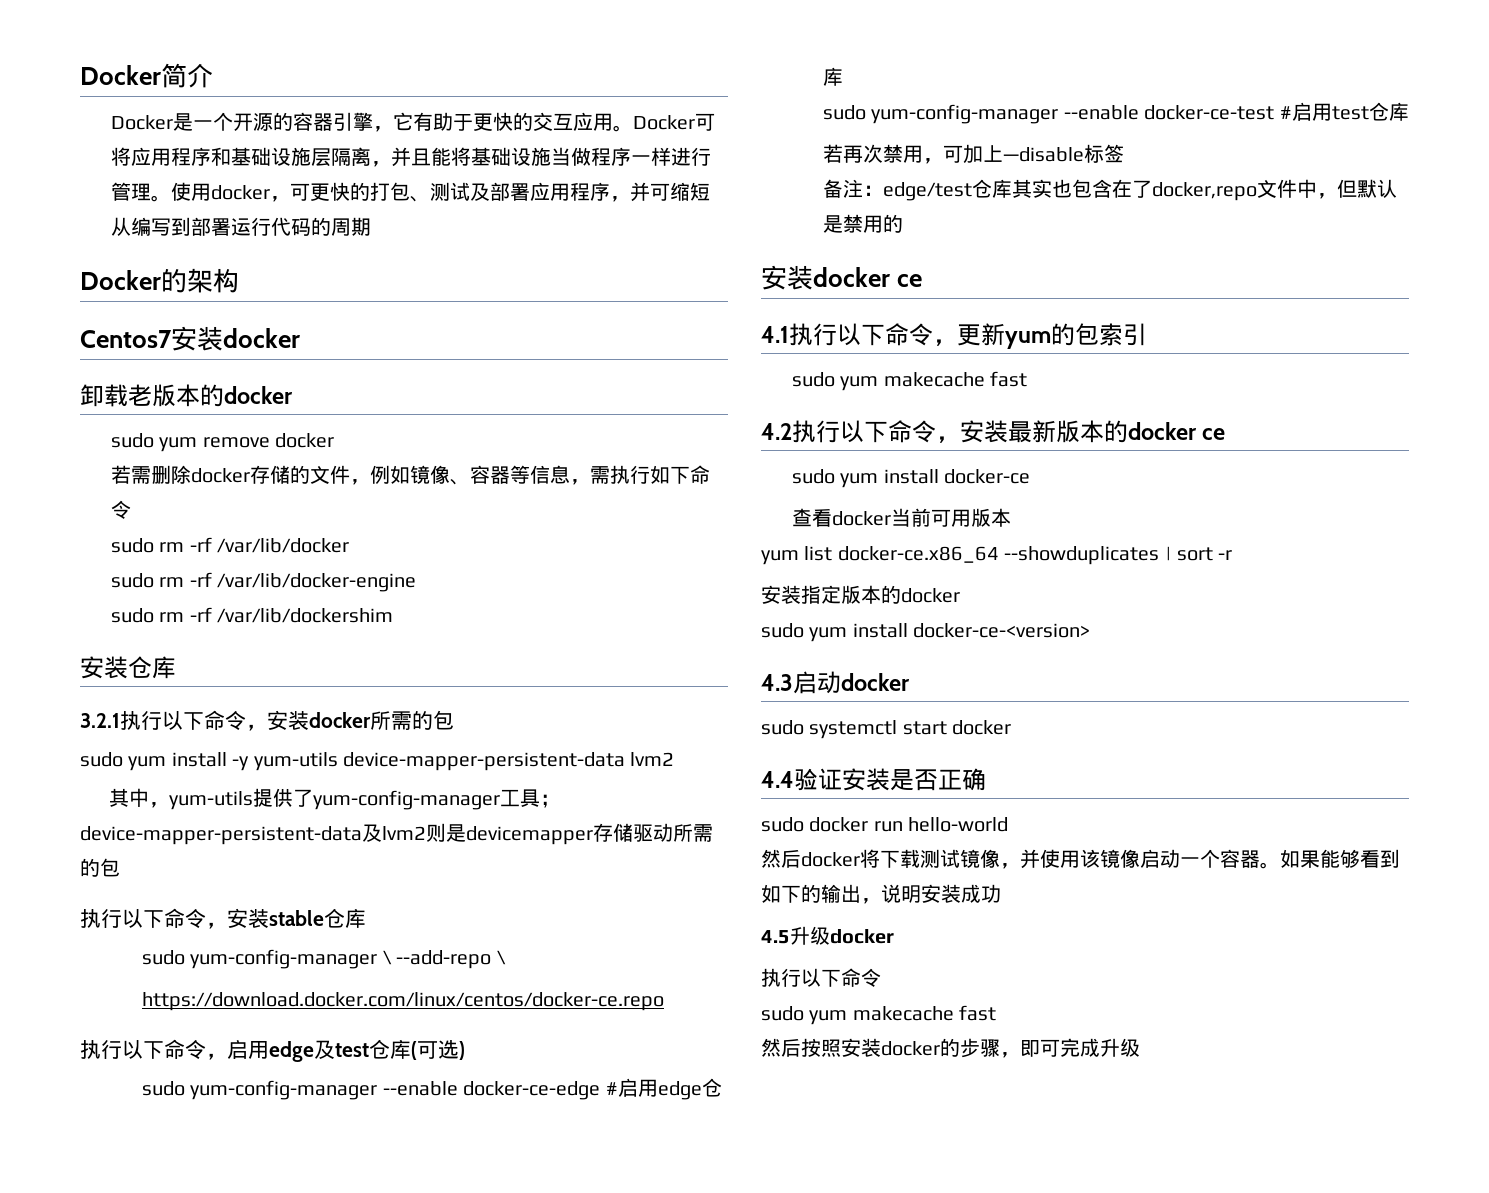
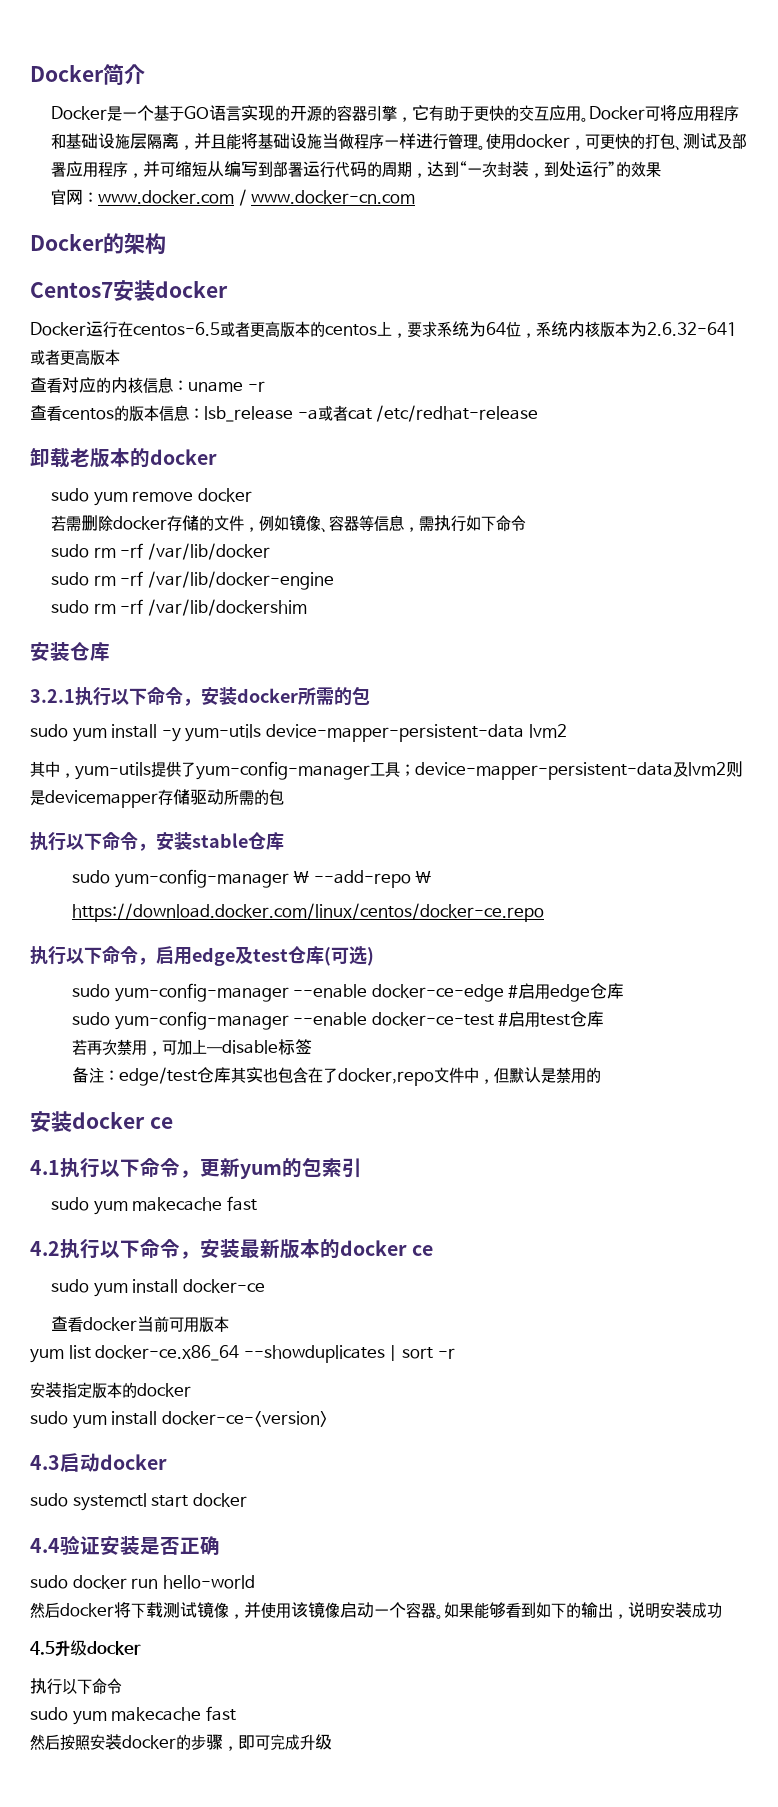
(233, 121) none -> [154,105,291,121] 基于GO语言实现的
(371, 226) none -> [412,161,662,178] [51,189,416,206] ，达到“一次封装，到处运行”的效果 // 官网：www.docker.com / www.docker-cn.com
(300, 338) none -> [30,321,737,338] [30,349,120,366] [30,377,265,394] [30,405,539,422] // Docker运行在centos-6.5或者更高版本的centos上，要求系统为64位，系统内核版本为2.6.32-641或者更高版本 // 查看对应的内核信息：uname -r // 查看centos的版本信息：lsb_release -a或者cat /etc/redhat-release

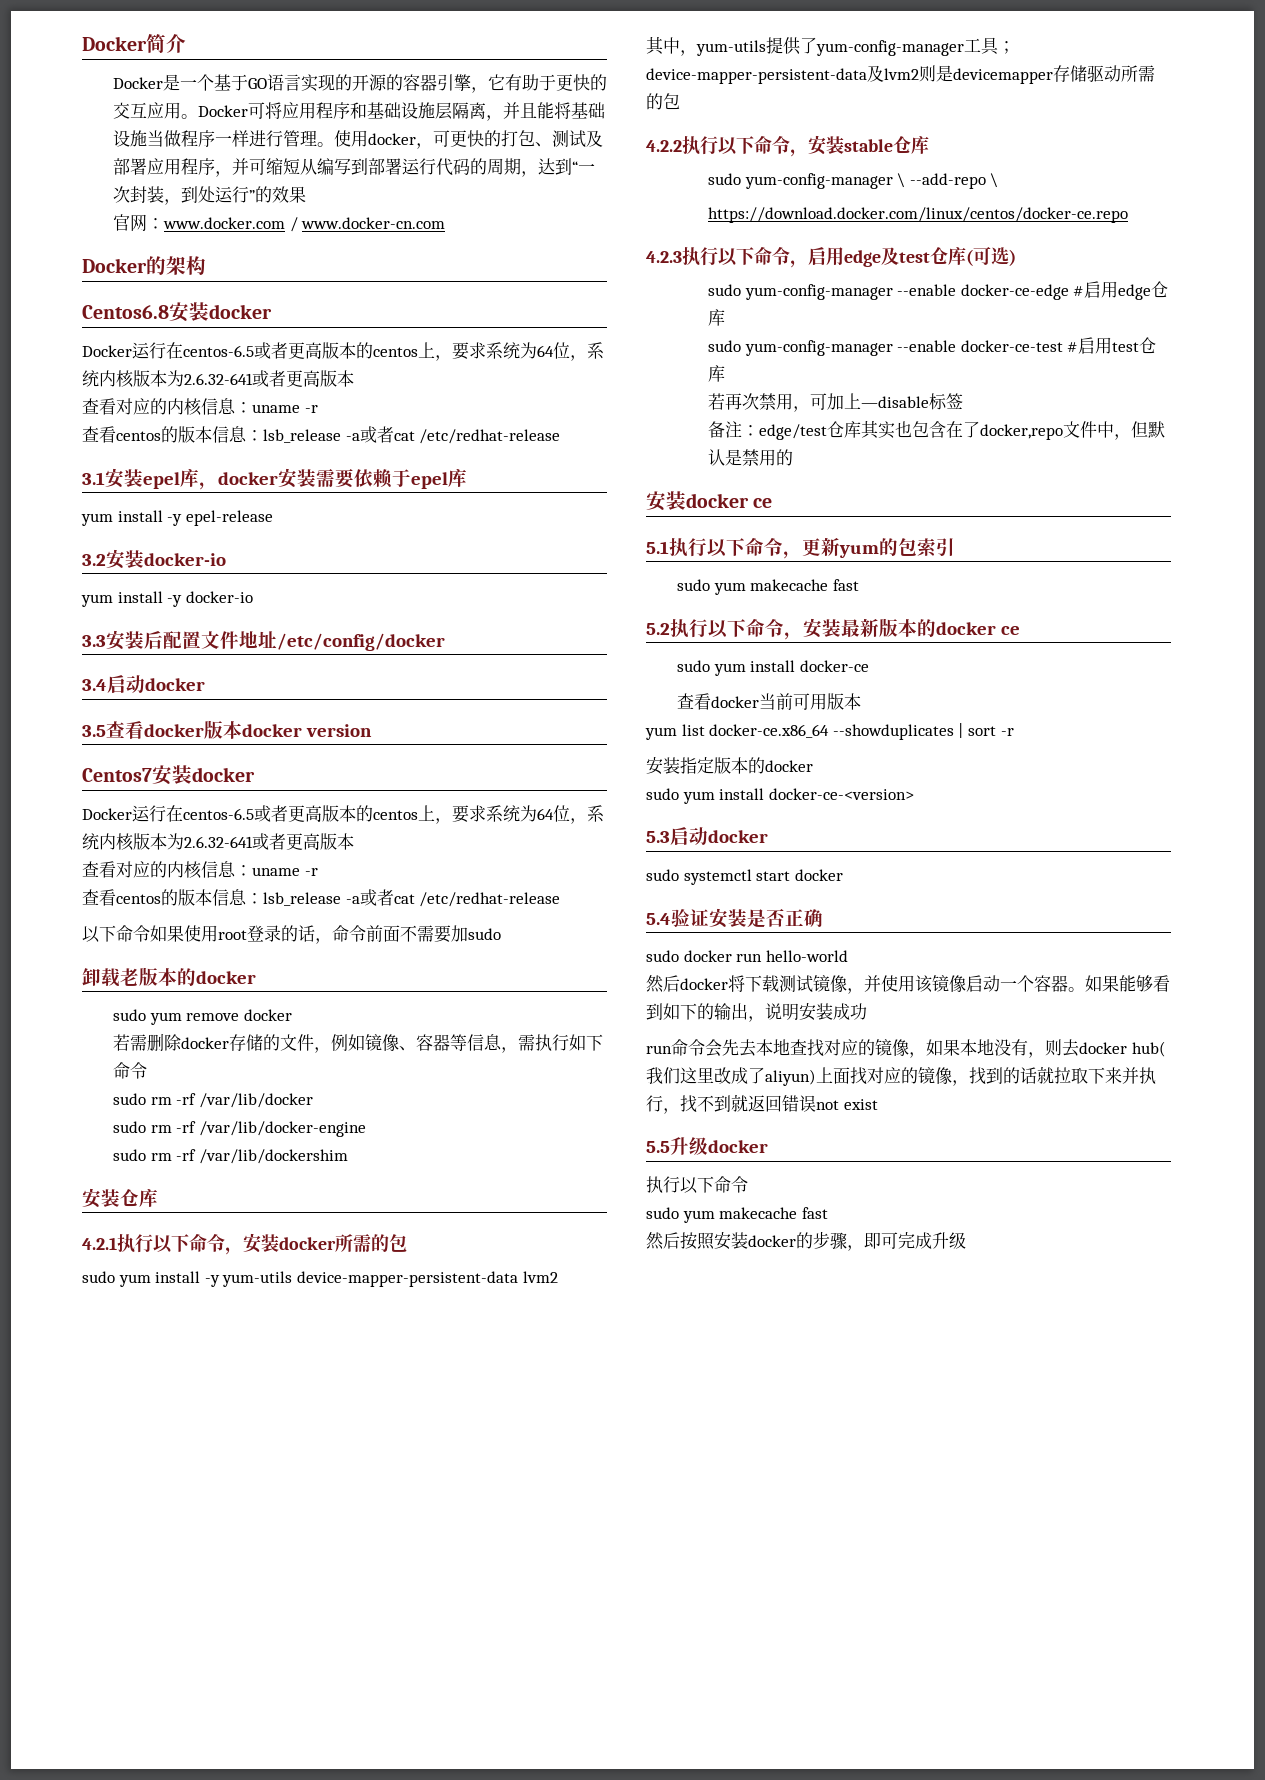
(166, 244) none -> [82,302,272,322] [82,342,604,361] [82,370,354,388] [82,398,318,416] [82,426,561,444] [82,468,467,490] [81,510,273,526] [82,549,226,569] [81,591,253,607] [82,630,445,651] [82,675,205,693] [82,720,372,739] // Centos6.8安装docker // Docker运行在centos-6.5或者更高版本的centos上，要求系统为64位，系统内核版本为2.6.32-641或者更高版本 // 查看对应的内核信息：uname -r // 查看centos的版本信息：lsb_release -a或者cat /etc/redhat-release // 3.1安装epel库，docker安装需要依赖于epel库 // yum install -y epel-release // 3.2安装docker-io // yum install -y docker-io // 3.3安装后配置文件地址/etc/config/docker // 3.4启动docker // 3.5查看docker版本docker version
(539, 413) none -> [82,925,501,944] // 以下命令如果使用root登录的话，命令前面不需要加sudo
[30,689,75,703] 3.2.1 -> [82,1237,117,1250] 4.2.1
(284, 797) none -> [646,140,682,152] 4.2.2
(545, 912) none -> [646,251,682,263] 4.2.3
[30,1160,60,1175] 4.1 -> [646,541,669,554] 5.1
[30,1241,60,1256] 4.2 -> [646,623,670,635] 5.2
[30,1455,60,1470] 4.3 -> [646,831,670,843] 5.3
[30,1538,60,1553] 4.4 -> [646,913,671,925] 5.4
[30,1641,55,1655] 4.5 -> [646,1038,1166,1058] [646,1066,1156,1086] [646,1094,878,1114] [646,1141,670,1153] run命令会先去本地查找对应的镜像，如果本地没有，则去docker hub(我们这里改成了aliyun)上面找对应的镜像，找到的话就拉取下来并执行，找不到就返回错误not exist // 5.5

